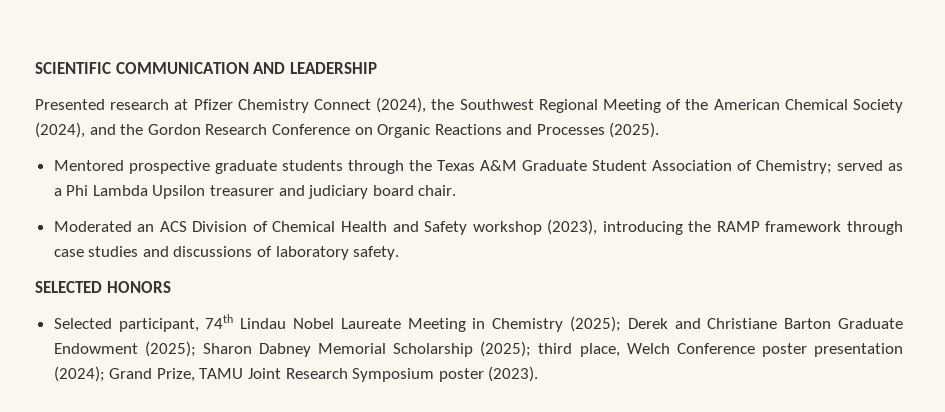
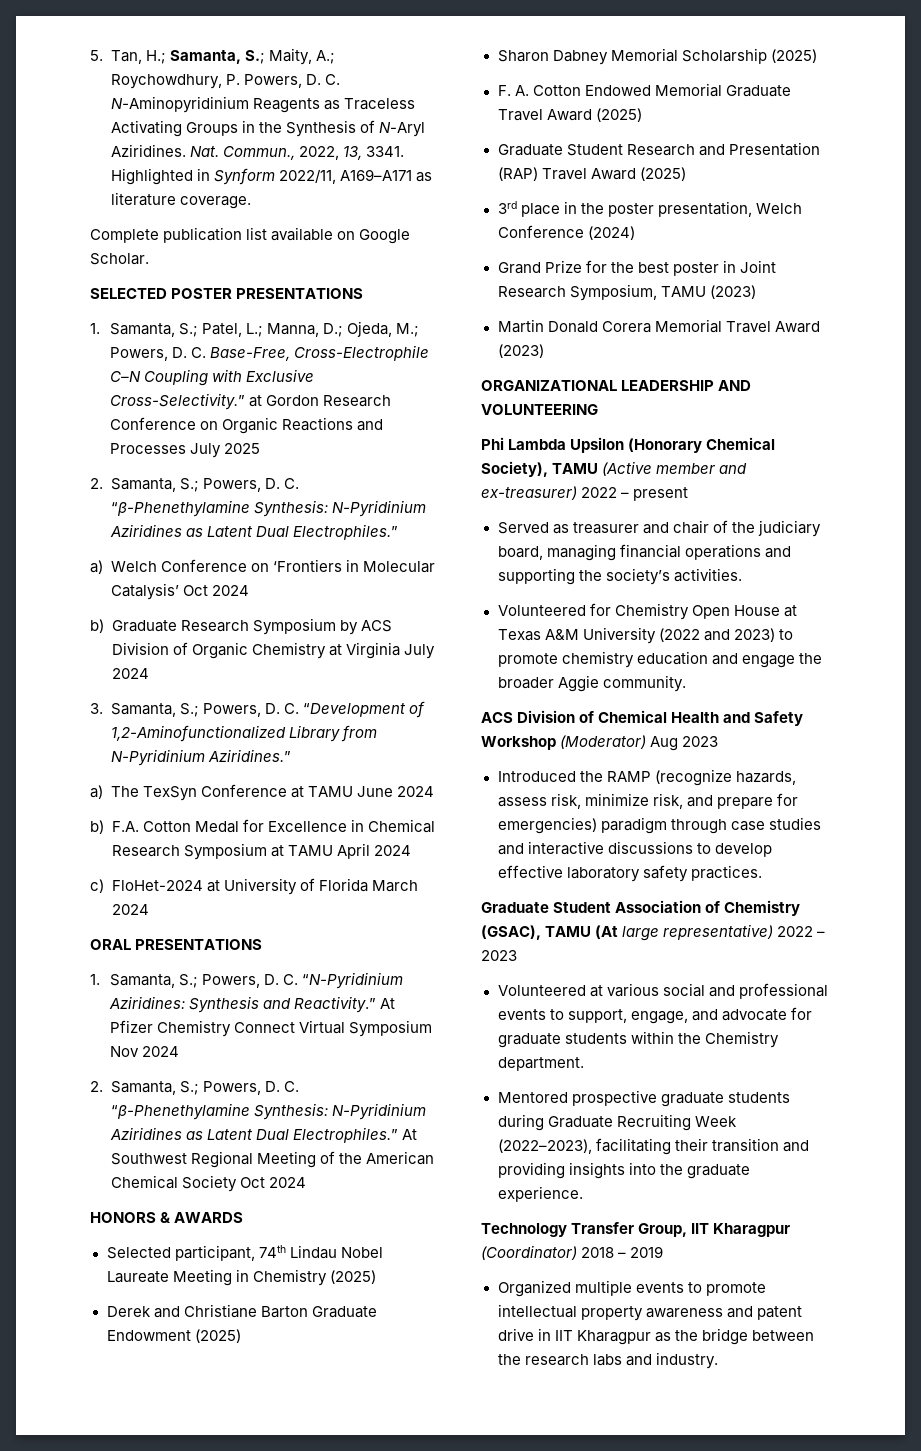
[35,62,377,74] [35,97,455,113] SCIENTIFIC COMMUNICATION AND LEADERSHIP // Presented research at Pfizer Chemistry Connect (2024), the -> [90,48,335,65] [110,74,340,89] [110,96,415,113] [110,120,425,137] [110,144,404,160] [110,168,432,185] [110,192,251,209] [90,227,411,244] [90,253,149,265] [90,288,364,299] [90,321,420,337] [109,345,430,361] [109,369,314,386] [109,393,391,410] [109,417,384,434] [109,443,260,458] [90,478,299,492] [110,500,426,517] [109,524,398,540] [90,559,435,574] [110,583,249,600] [90,618,392,635] [111,642,435,659] [111,668,149,679] [90,701,425,718] [110,725,377,742] [110,749,291,766] [90,784,434,801] [90,819,435,834] [111,843,411,860] [90,878,418,895] [111,904,149,915] [90,939,263,950] [90,972,404,989] [108,996,396,1013] [109,1020,433,1037] [109,1046,179,1057] [90,1081,299,1095] [110,1103,426,1120] [109,1127,417,1143] 5. Tan, H.; Samanta, S.; Maity, A.; Roychowdhury, P. Powers, D. C. N-Aminopyridinium Reagents as Traceless Activating Groups in the Synthesis of N-Aryl Aziridines. Nat. Commun., 2022, 13, 3341. Highlighted in Synform 2022/11, A169–A171 as literature coverage. // Complete publication list available on Google Scholar. // SELECTED POSTER PRESENTATIONS // 1. Samanta, S.; Patel, L.; Manna, D.; Ojeda, M.; Powers, D. C. Base-Free, Cross-Electrophile C–N Coupling with Exclusive Cross-Selectivity.” at Gordon Research Conference on Organic Reactions and Processes July 2025 // 2. Samanta, S.; Powers, D. C. “β-Phenethylamine Synthesis: N-Pyridinium Aziridines as Latent Dual Electrophiles.” // a) Welch Conference on ‘Frontiers in Molecular Catalysis’ Oct 2024 // b) Graduate Research Symposium by ACS Division of Organic Chemistry at Virginia July 2024 // 3. Samanta, S.; Powers, D. C. “Development of 1,2-Aminofunctionalized Library from N-Pyridinium Aziridines.” // a) The TexSyn Conference at TAMU June 2024 // b) F.A. Cotton Medal for Excellence in Chemical Research Symposium at TAMU April 2024 // c) FloHet-2024 at University of Florida March 2024 // ORAL PRESENTATIONS // 1. Samanta, S.; Powers, D. C. “N-Pyridinium Aziridines: Synthesis and Reactivity.” At Pfizer Chemistry Connect Virtual Symposium Nov 2024 // 2. Samanta, S.; Powers, D. C. “β-Phenethylamine Synthesis: N-Pyridinium Aziridines as Latent Dual Electrophiles.” At
[35,122,660,138] [53,160,903,174] [53,185,457,199] [53,219,903,235] [53,246,400,260] [35,281,102,293] (2024), and the Gordon Research Conference on Organic Reactions and Processes (2025). // Mentored prospective graduate students through the Texas A&M Graduate Student Association of Chemistry; served as a Phi Lambda Upsilon treasurer and judiciary board chair. // Moderated an ACS Division of Chemical Health and Safety workshop (2023), introducing the RAMP framework through case studies and discussions of laboratory safety. // SELECTED -> [239,1177,306,1188] Oct 2024 //
(171, 287) none -> [160,1212,244,1223] & AWARDS
[569,316,621,332] (2025); -> [329,1270,376,1284] (2025) //
[144,341,196,357] (2025); -> [194,1329,241,1343] (2025) //
[480,341,904,357] [53,366,539,382] (2025); third place, Welch Conference poster presentation (2024); Grand Prize, TAMU Joint Research Symposium poster (2023). -> [770,49,817,63] [497,83,791,97] [497,108,642,122] [497,142,820,156] [497,167,686,181] [497,201,802,217] [497,225,635,240] [497,260,776,276] [497,284,756,301] [497,319,820,333] [497,344,544,358] [481,380,752,391] [481,404,598,415] [481,437,776,453] [481,461,748,477] [481,486,689,501] [497,520,821,537] [497,544,791,561] [497,568,742,585] [497,603,797,620] [497,627,793,644] [497,651,822,668] [497,675,686,692] [481,710,804,726] [481,735,719,751] [497,769,796,786] [497,793,798,809] [497,817,821,834] [497,841,772,857] [497,865,762,882] [481,900,801,916] [481,924,826,941] [481,950,517,961] [497,983,828,999] [497,1007,812,1024] [497,1031,779,1048] [497,1057,584,1071] [497,1090,790,1107] [497,1114,737,1131] [497,1138,809,1155] [497,1162,750,1179] [497,1186,583,1202] [481,1222,791,1237] [481,1245,664,1260] [497,1280,766,1297] [497,1304,802,1321] [497,1328,814,1345] [497,1352,718,1369] (2025) // F. A. Cotton Endowed Memorial Graduate Travel Award (2025) // Graduate Student Research and Presentation (RAP) Travel Award (2025) // 3rd place in the poster presentation, Welch Conference (2024) // Grand Prize for the best poster in Joint Research Symposium, TAMU (2023) // Martin Donald Corera Memorial Travel Award (2023) // ORGANIZATIONAL LEADERSHIP AND VOLUNTEERING // Phi Lambda Upsilon (Honorary Chemical Society), TAMU (Active member and ex-treasurer) 2022 – present // Served as treasurer and chair of the judiciary board, managing financial operations and supporting the society’s activities. // Volunteered for Chemistry Open House at Texas A&M University (2022 and 2023) to promote chemistry education and engage the broader Aggie community. // ACS Division of Chemical Health and Safety Workshop (Moderator) Aug 2023 // Introduced the RAMP (recognize hazards, assess risk, minimize risk, and prepare for emergencies) paradigm through case studies and interactive discussions to develop effective laboratory safety practices. // Graduate Student Association of Chemistry (GSAC), TAMU (At large representative) 2022 – 2023 // Volunteered at various social and professional events to support, engage, and advocate for graduate students within the Chemistry department. // Mentored prospective graduate students during Graduate Recruiting Week (2022–2023), facilitating their transition and providing insights into the graduate experience. // Technology Transfer Group, IIT Kharagpur (Coordinator) 2018 – 2019 // Organized multiple events to promote intellectual property awareness and patent drive in IIT Kharagpur as the bridge between the research labs and industry.

